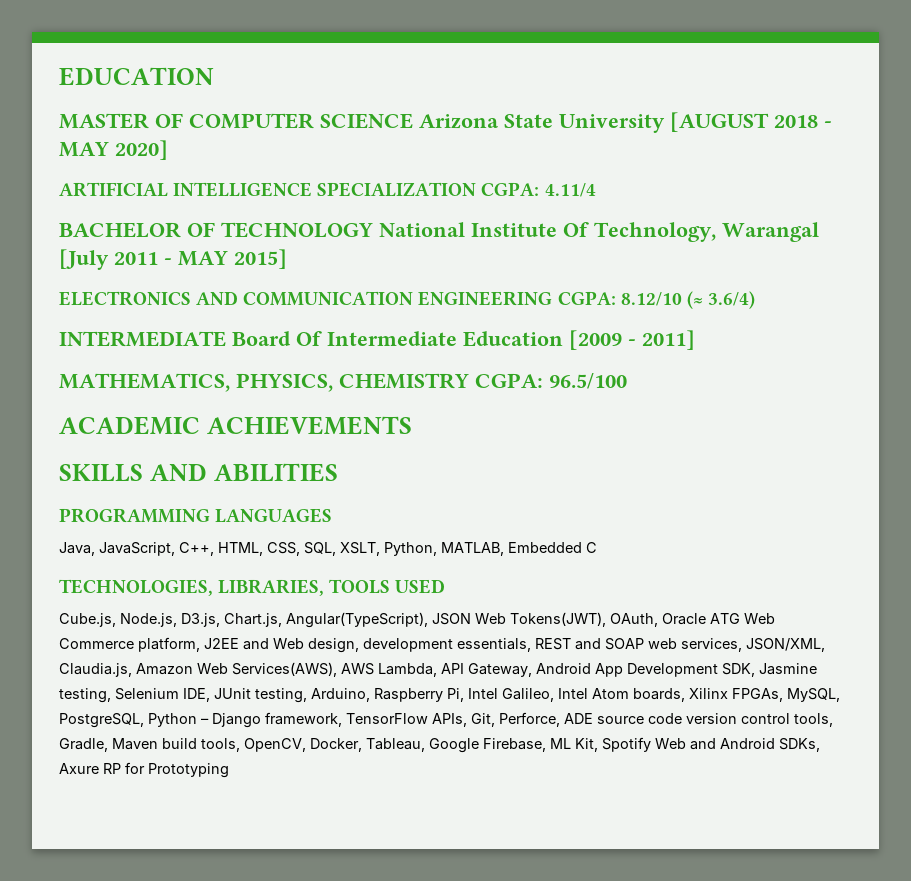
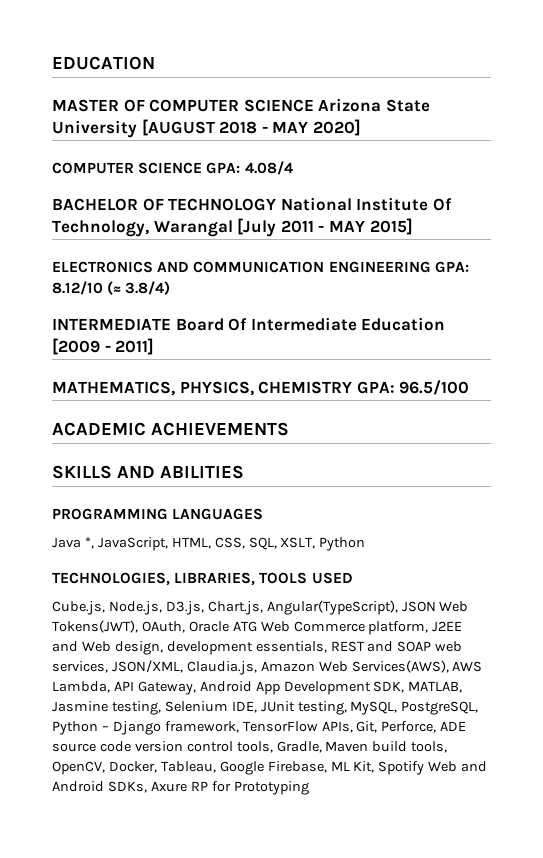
[59,182,596,197] ARTIFICIAL INTELLIGENCE SPECIALIZATION CGPA: 4.11/4 -> [52,161,293,175] COMPUTER SCIENCE GPA: 4.08/4
[557,291,616,305] CGPA: -> [434,261,469,273] GPA:
[707,291,755,309] 3.6/4) -> [125,281,171,295] 3.8/4)
[475,373,543,388] CGPA: -> [356,381,395,394] GPA:
[59,542,214,556] Java, JavaScript, C++, -> [52,537,168,551] Java *, JavaScript,
[384,542,597,556] Python, MATLAB, Embedded C -> [319,537,366,551] Python
(755, 670) none -> [408,681,463,693] MATLAB,
[311,688,783,702] Arduino, Raspberry Pi, Intel Galileo, Intel Atom boards, Xilinx FPGAs, -> (347, 708) none

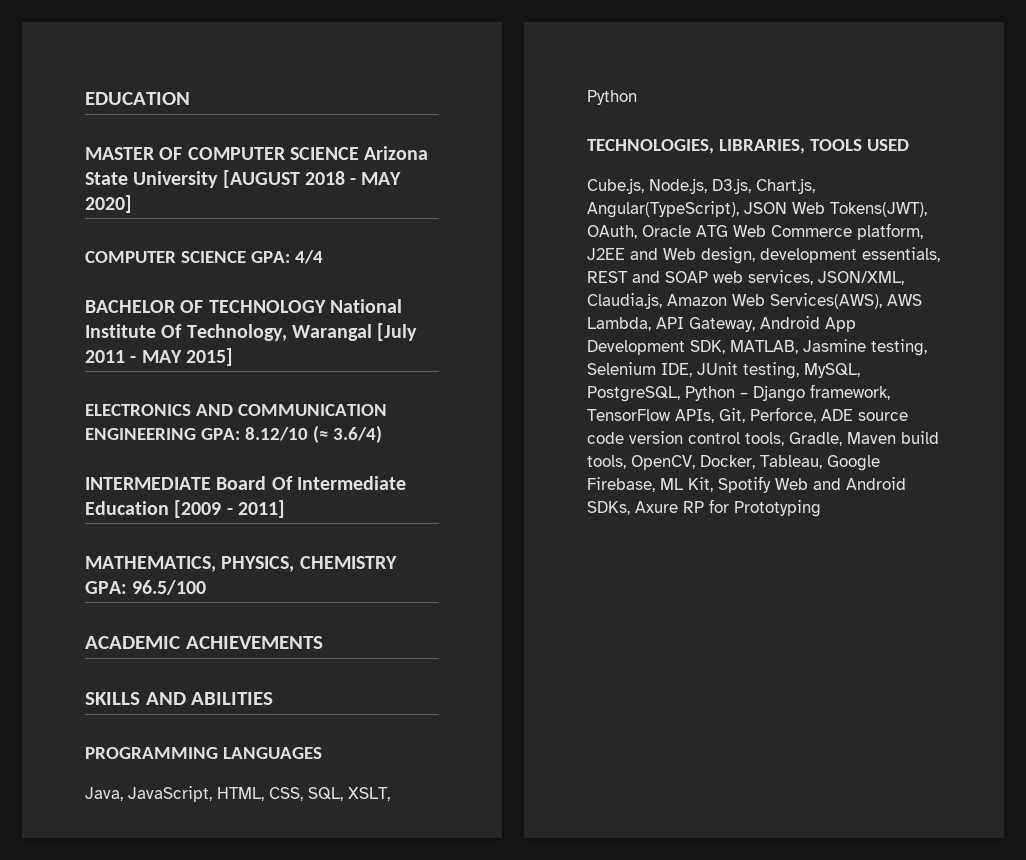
[244,161,293,175] 4.08/4 -> [294,250,323,264] 4/4
[125,281,171,295] 3.8/4) -> [332,425,382,443] 3.6/4)
[52,537,94,549] Java *, -> [85,787,123,801] Java,

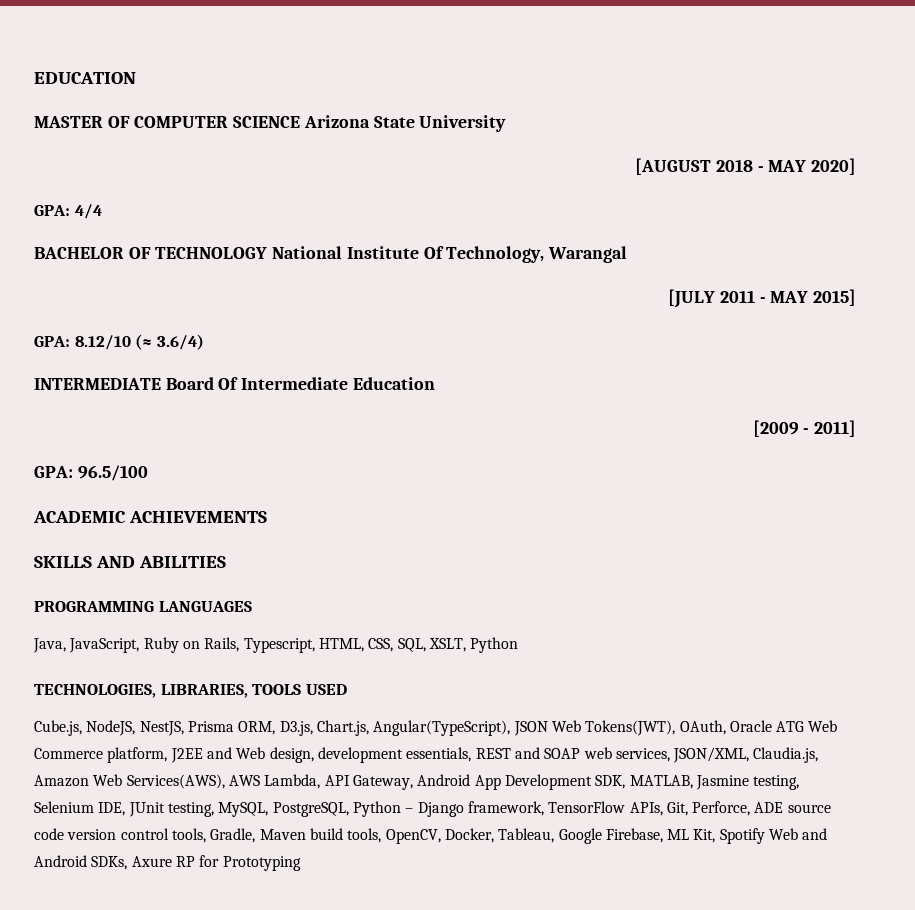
(219, 179) none -> (507, 123) //
[85,251,246,263] COMPUTER SCIENCE -> (857, 166) none
[377,323,418,341] [July -> [668,289,716,308] // [JULY
[85,404,387,416] [85,428,196,440] ELECTRONICS AND COMMUNICATION ENGINEERING -> (857, 297) none
(169, 508) none -> (435, 383) //
[85,556,397,572] MATHEMATICS, PHYSICS, CHEMISTRY -> (856, 428) none
(212, 794) none -> [143,637,315,653] Ruby on Rails, Typescript,
[649,178,707,194] Node.js, -> [86,720,276,736] NodeJS, NestJS, Prisma ORM,

